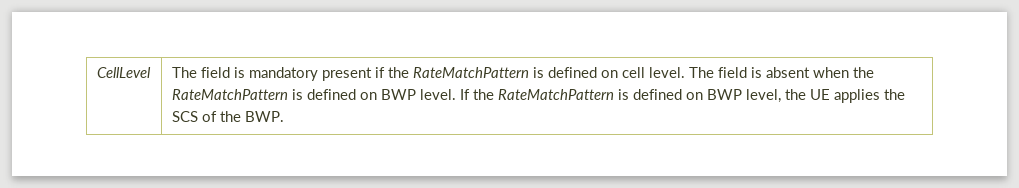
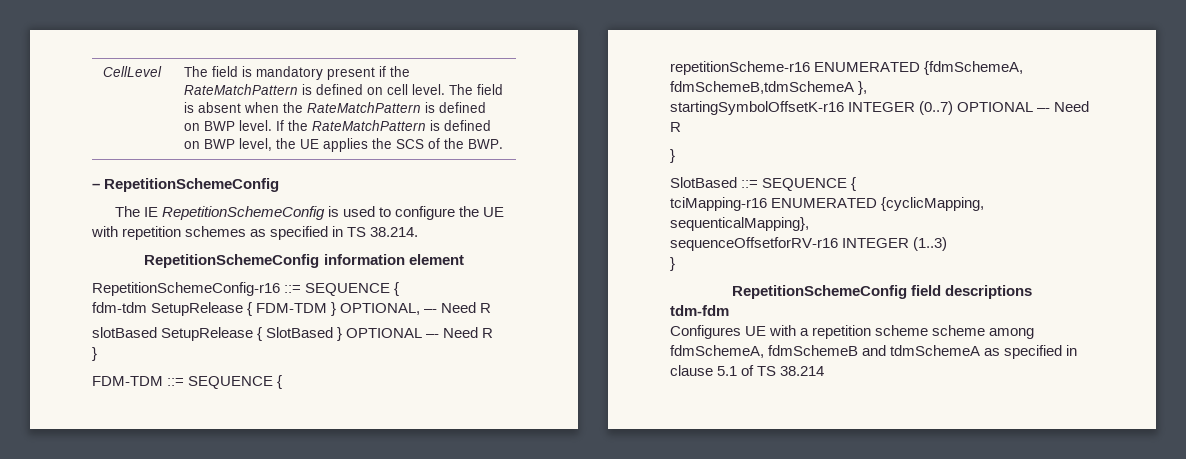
(284, 116) none -> [92,178,280,192] [114,206,505,220] [91,226,419,240] [144,254,464,268] [92,282,400,296] [92,302,492,316] [92,327,494,341] [92,347,97,361] [92,375,283,389] [670,61,1024,75] [670,81,868,95] [670,101,1090,115] [670,122,681,132] [670,149,675,163] [670,177,857,191] [670,197,985,211] [670,217,809,231] [670,237,948,251] [670,257,675,271] [731,285,1033,299] [670,305,729,316] [670,325,1035,339] [670,345,1078,359] [670,365,825,376] // – RepetitionSchemeConfig // The IE RepetitionSchemeConfig is used to configure the UE with repetition schemes as specified in TS 38.214. // RepetitionSchemeConfig information element // RepetitionSchemeConfig-r16 ::= SEQUENCE { // fdm-tdm SetupRelease { FDM-TDM } OPTIONAL, –- Need R // slotBased SetupRelease { SlotBased } OPTIONAL –- Need R // } // FDM-TDM ::= SEQUENCE { // repetitionScheme-r16 ENUMERATED {fdmSchemeA, fdmSchemeB,tdmSchemeA }, // startingSymbolOffsetK-r16 INTEGER (0..7) OPTIONAL –- Need R // } // SlotBased ::= SEQUENCE { // tciMapping-r16 ENUMERATED {cyclicMapping, sequenticalMapping}, // sequenceOffsetforRV-r16 INTEGER (1..3) // } // RepetitionSchemeConfig field descriptions // tdm-fdm // Configures UE with a repetition scheme scheme among fdmSchemeA, fdmSchemeB and tdmSchemeA as specified in clause 5.1 of TS 38.214

